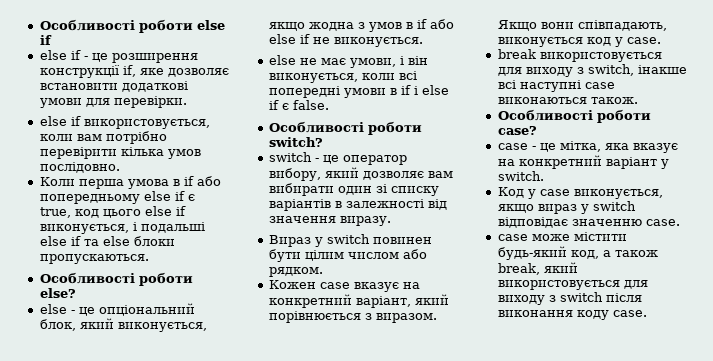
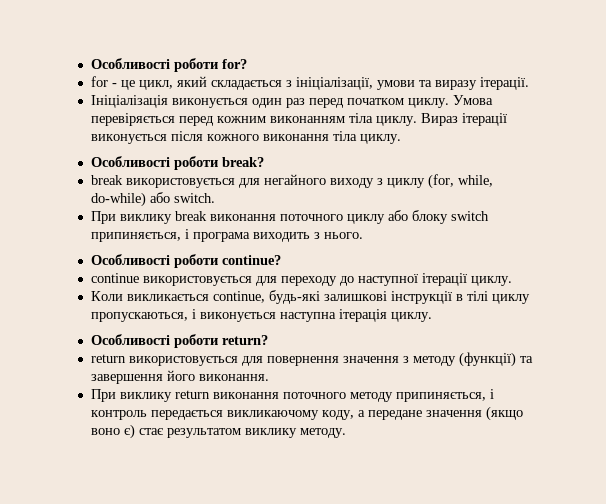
[39,19,225,33] [39,35,52,45] [39,50,198,63] [39,65,229,78] [39,81,188,92] [39,96,187,108] [39,116,210,129] [39,131,167,144] [39,147,201,159] [39,162,120,173] [39,176,221,189] [39,191,195,204] [39,206,186,218] [39,222,205,234] [39,236,175,246] [39,254,149,264] [39,272,193,286] [39,288,76,298] [39,303,195,316] [39,318,207,332] [268,19,454,32] [268,34,423,47] [268,55,428,68] [268,71,417,83] [268,85,449,98] [268,100,329,110] [268,121,422,135] [268,137,323,147] [268,152,407,165] [268,167,453,181] [268,183,439,196] [268,199,447,211] [268,216,391,226] [268,234,432,247] [268,249,427,262] [268,267,323,277] [268,280,420,292] [268,294,449,308] [268,311,437,323] [497,20,667,31] [497,37,661,47] Особливості роботи else if // else if - це розширення конструкції if, яке дозволяє встановити додаткові умови для перевірки. // else if використовується, коли вам потрібно перевірити кілька умов послідовно. // Коли перша умова в if або попередньому else if є true, код цього else if виконується, і подальші else if та else блоки пропускаються. // Особливості роботи else? // else - це опціональний блок, який виконується, якщо жодна з умов в if або else if не виконується. // else не має умови, і він виконується, коли всі попередні умови в if і else if є false. // Особливості роботи switch? // switch - це оператор вибору, який дозволяє вам вибирати один зі списку варіантів в залежності від значення виразу. // Вираз у switch повинен бути цілим числом або рядком. // Кожен case вказує на конкретний варіант, який порівнюється з виразом. Якщо вони співпадають, виконується код у case. -> [90,58,247,72] [90,76,529,90] [90,95,493,108] [90,113,507,126] [90,131,401,144] [90,156,264,170] Особливості роботи for? // for - це цикл, який складається з ініціалізації, умови та виразу ітерації. // Ініціалізація виконується один раз перед початком циклу. Умова перевіряється перед кожним виконанням тіла циклу. Вираз ітерації виконується після кожного виконання тіла циклу. // Особливості роботи break?
[525,64,687,77] [497,80,615,92] [497,97,638,104] [497,109,651,123] [497,126,537,135] [497,141,678,153] [497,155,669,169] [497,171,544,181] [497,187,663,199] [497,201,636,214] [497,217,680,228] [497,232,627,241] [497,246,658,260] [497,262,578,275] [497,280,648,290] [497,292,642,305] [497,310,647,320] виходу з switch, інакше всі наступні case виконаються також. // Особливості роботи case? // case - це мітка, яка вказує на конкретний варіант у switch. // Код у case виконується, якщо вираз у switch відповідає значенню case. // case може містити будь-який код, а також break, який використовується для виходу з switch після виконання коду case. -> [263,174,493,189] [90,192,215,207] [90,210,489,224] [90,229,363,242] [90,254,281,268] [90,273,512,286] [90,290,530,304] [90,309,432,322] [90,334,268,348] [90,352,533,367] [90,370,269,384] [90,389,494,402] [90,406,523,421] [90,424,346,439] негайного виходу з циклу (for, while, do-while) або switch. // При виклику break виконання поточного циклу або блоку switch припиняється, і програма виходить з нього. // Особливості роботи continue? // continue використовується для переходу до наступної ітерації циклу. // Коли викликається continue, будь-які залишкові інструкції в тілі циклу пропускаються, і виконується наступна ітерація циклу. // Особливості роботи return? // return використовується для повернення значення з методу (функції) та завершення його виконання. // При виклику return виконання поточного методу припиняється, і контроль передається викликаючому коду, а передане значення (якщо воно є) стає результатом виклику методу.

